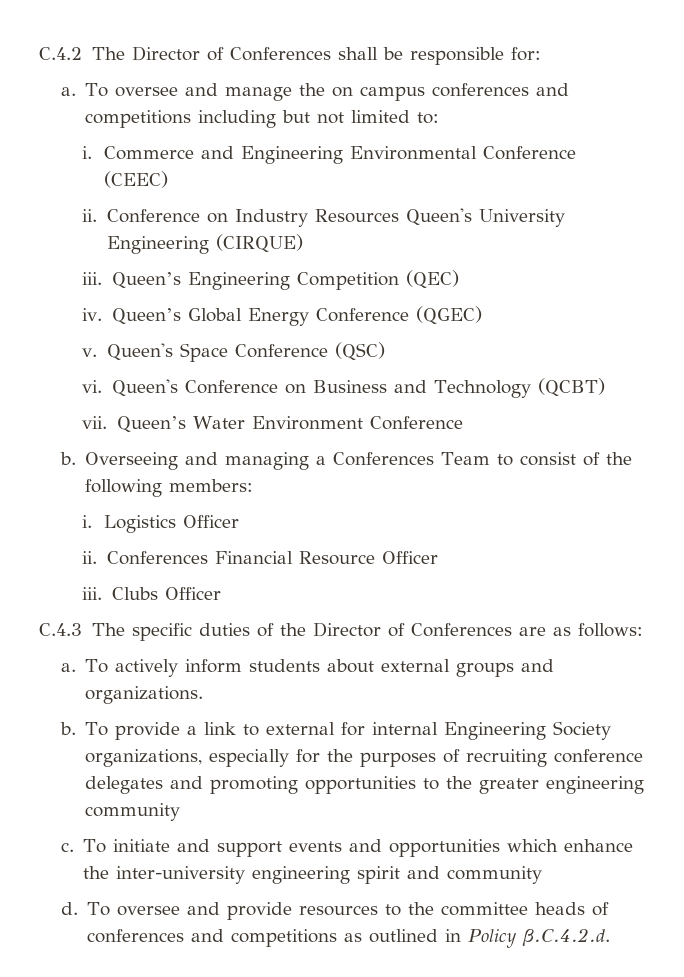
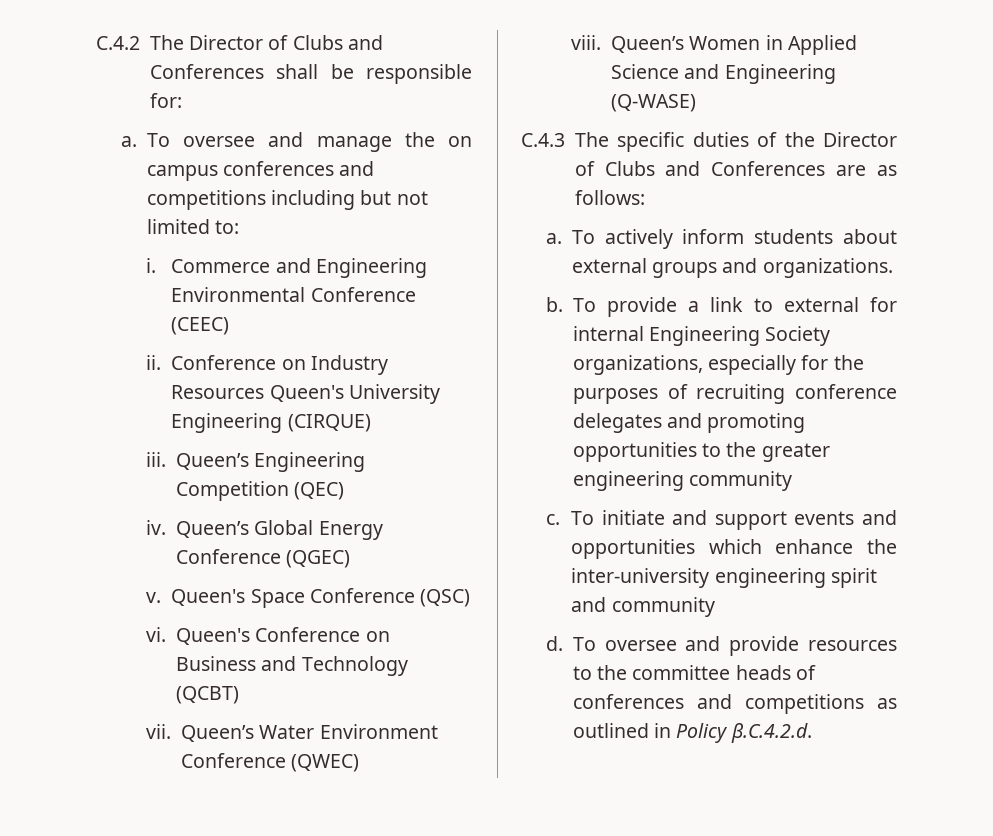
(224, 54) none -> [292,35,383,50] Clubs and
[59,452,633,470] [85,479,254,497] [82,515,240,533] [82,551,438,565] [82,587,221,600] // b. Overseeing and managing a Conferences Team to consist of the following members: // i. Logistics Officer // ii. Conferences Financial Resource Officer // iii. Clubs Officer -> [291,754,360,772] [571,35,857,55] [610,64,836,84] [610,94,696,112] (QWEC) // viii. Queen’s Women in Applied Science and Engineering (Q-WASE)
(405, 630) none -> [604,161,701,176] Clubs and

